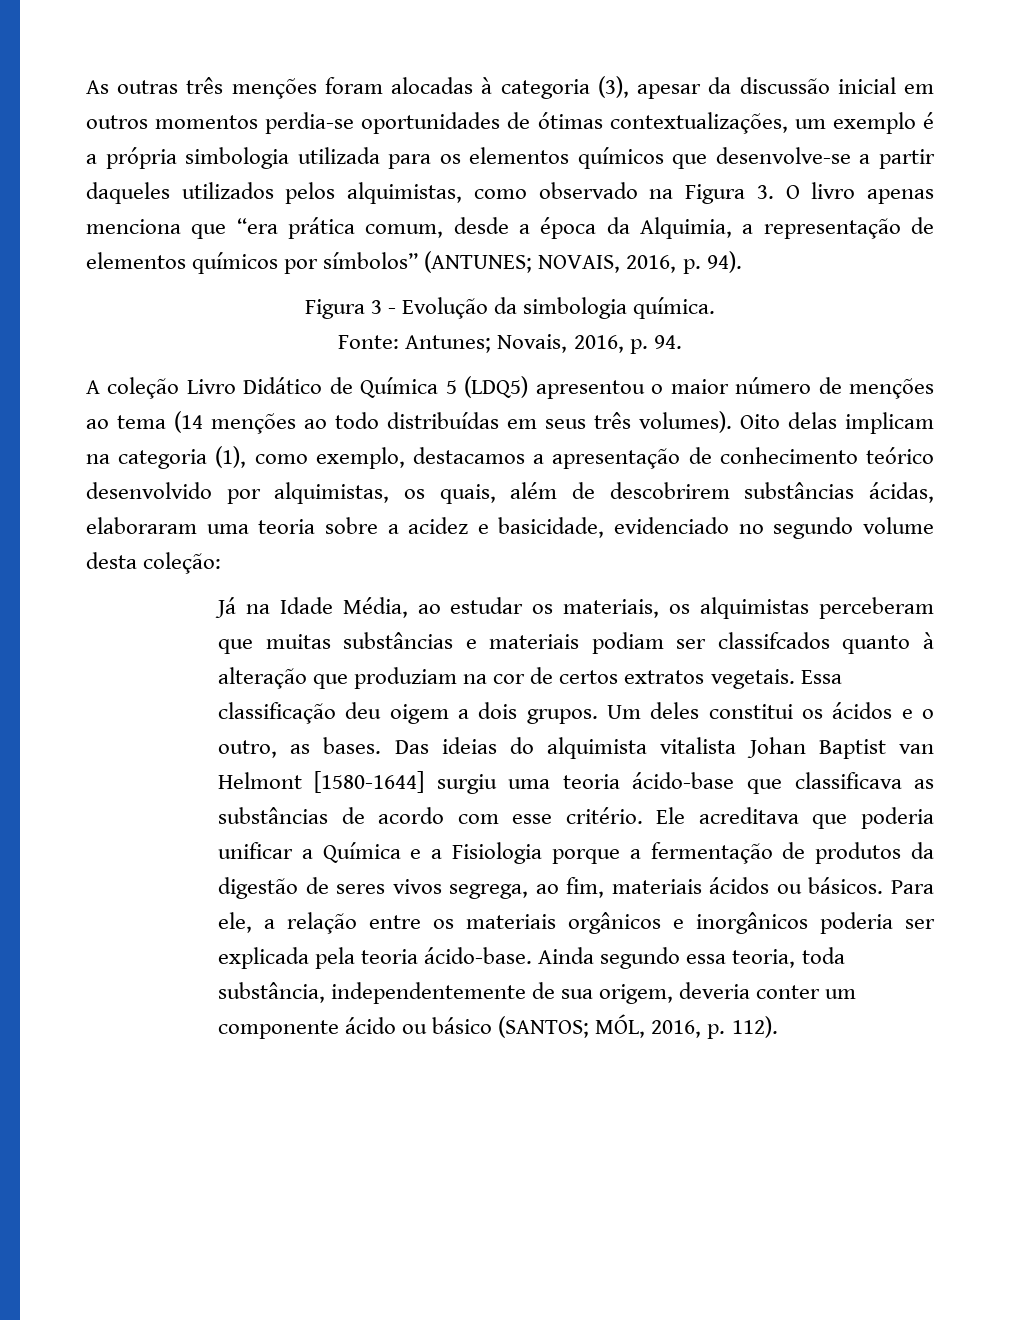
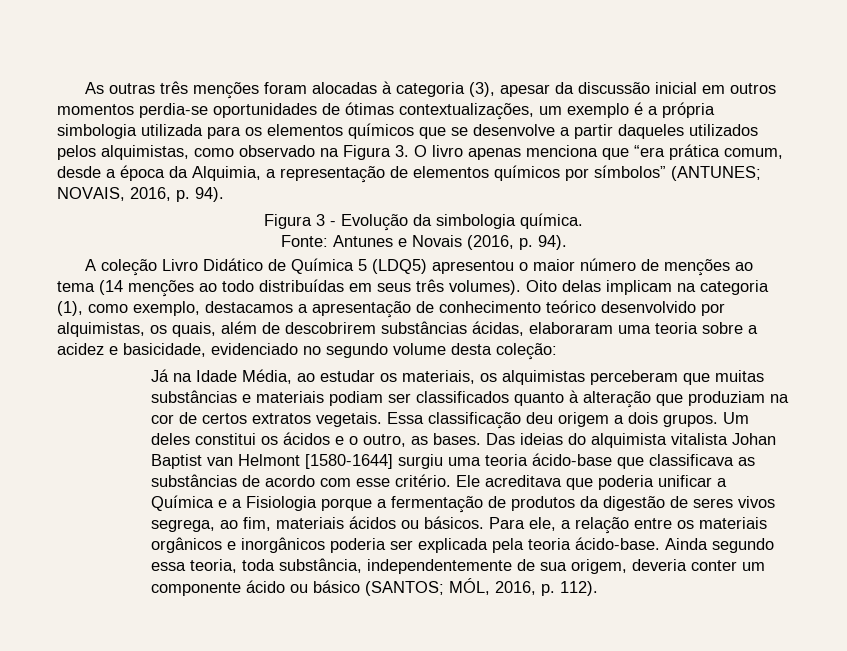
[715,147,851,164] desenvolve-se -> [451,124,555,136] se desenvolve
[405,334,682,354] Antunes; Novais, 2016, p. 94. -> [332,235,567,250] Antunes e Novais (2016, p. 94).
[717,632,830,649] classifcados -> [415,391,509,403] classificados
[389,704,449,724] oigem -> [557,412,609,427] origem

